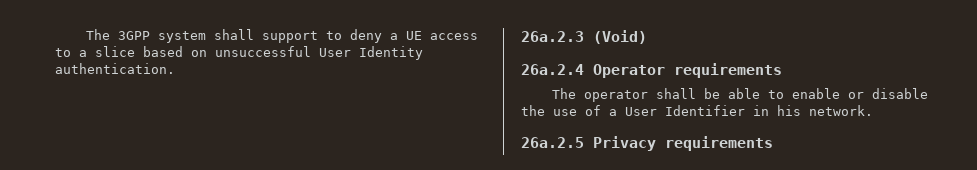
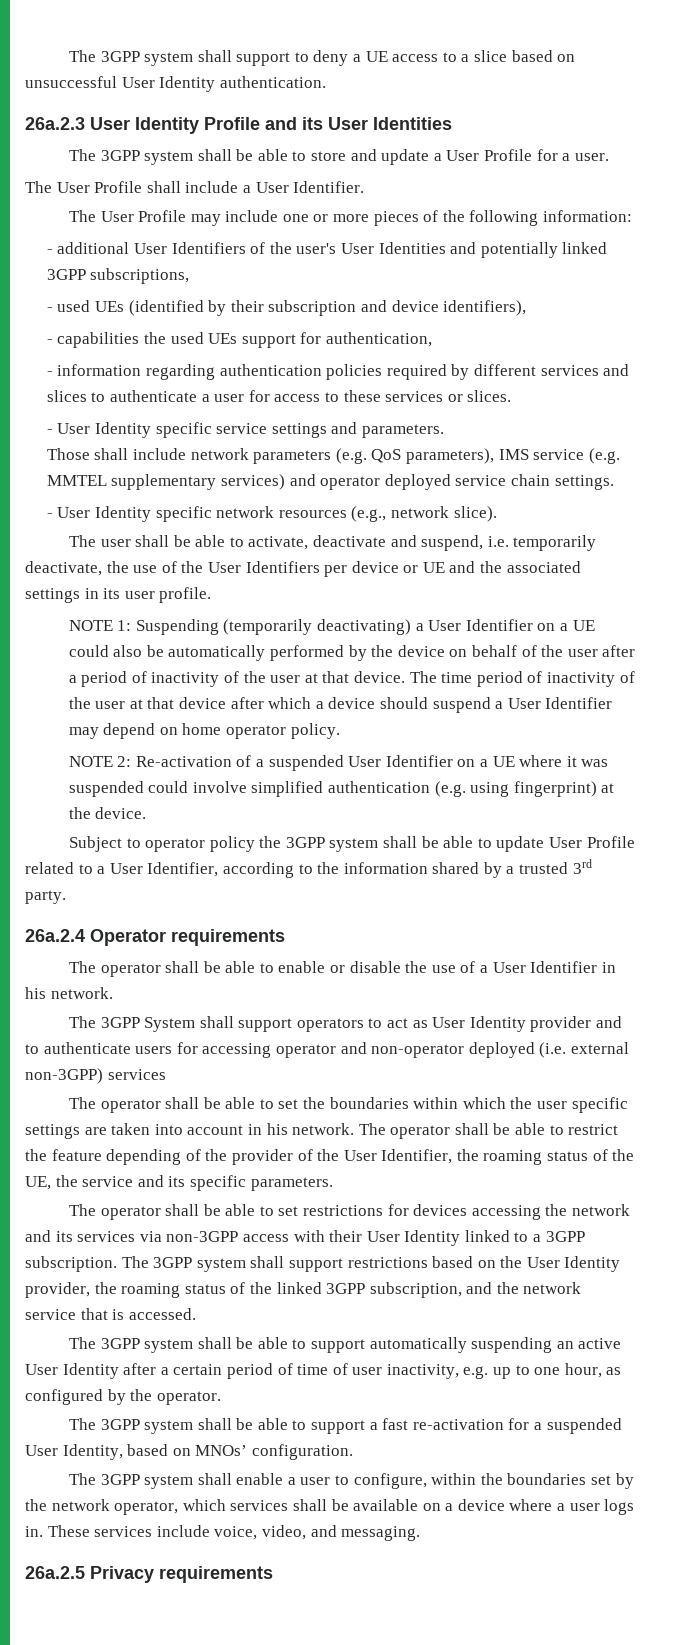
[593,30,647,44] (Void) -> [90,117,452,134] [68,149,609,165] [25,181,365,193] [68,210,633,226] [46,242,608,258] [46,268,190,284] [46,300,527,316] [46,332,432,348] [46,364,630,380] [46,390,512,402] [46,422,444,438] [46,448,620,464] [46,474,614,490] [46,506,497,522] [68,535,597,551] [25,561,581,577] [25,587,212,603] [68,619,595,635] [68,645,636,661] [68,671,635,687] [68,697,613,713] [68,723,340,739] [68,755,609,771] [68,781,615,797] [68,807,147,819] [68,836,635,852] [25,859,592,878] [25,890,66,904] User Identity Profile and its User Identities // The 3GPP system shall be able to store and update a User Profile for a user. // The User Profile shall include a User Identifier. // The User Profile may include one or more pieces of the following information: // - additional User Identifiers of the user's User Identities and potentially linked 3GPP subscriptions, // - used UEs (identified by their subscription and device identifiers), // - capabilities the used UEs support for authentication, // - information regarding authentication policies required by different services and slices to authenticate a user for access to these services or slices. // - User Identity specific service settings and parameters. // Those shall include network parameters (e.g. QoS parameters), IMS service (e.g. MMTEL supplementary services) and operator deployed service chain settings. // - User Identity specific network resources (e.g., network slice). // The user shall be able to activate, deactivate and suspend, i.e. temporarily deactivate, the use of the User Identifiers per device or UE and the associated settings in its user profile. // NOTE 1: Suspending (temporarily deactivating) a User Identifier on a UE could also be automatically performed by the device on behalf of the user after a period of inactivity of the user at that device. The time period of inactivity of the user at that device after which a device should suspend a User Identifier may depend on home operator policy. // NOTE 2: Re-activation of a suspended User Identifier on a UE where it was suspended could involve simplified authentication (e.g. using fingerprint) at the device. // Subject to operator policy the 3GPP system shall be able to update User Profile related to a User Identifier, according to the information shared by a trusted 3rd party.
(873, 110) none -> [68,1016,623,1032] [25,1042,629,1058] [25,1068,166,1084] [68,1097,628,1113] [25,1123,619,1139] [25,1149,635,1165] [25,1175,333,1191] [68,1204,631,1220] [25,1230,585,1246] [25,1256,621,1272] [25,1282,582,1298] [25,1308,196,1320] [68,1337,622,1353] [25,1363,622,1379] [25,1389,221,1405] [68,1418,622,1434] [25,1444,353,1460] [68,1473,634,1489] [25,1499,635,1515] [25,1525,421,1541] // The 3GPP System shall support operators to act as User Identity provider and to authenticate users for accessing operator and non-operator deployed (i.e. external non-3GPP) services // The operator shall be able to set the boundaries within which the user specific settings are taken into account in his network. The operator shall be able to restrict the feature depending of the provider of the User Identifier, the roaming status of the UE, the service and its specific parameters. // The operator shall be able to set restrictions for devices accessing the network and its services via non-3GPP access with their User Identity linked to a 3GPP subscription. The 3GPP system shall support restrictions based on the User Identity provider, the roaming status of the linked 3GPP subscription, and the network service that is accessed. // The 3GPP system shall be able to support automatically suspending an active User Identity after a certain period of time of user inactivity, e.g. up to one hour, as configured by the operator. // The 3GPP system shall be able to support a fast re-activation for a suspended User Identity, based on MNOs’ configuration. // The 3GPP system shall enable a user to configure, within the boundaries set by the network operator, which services shall be available on a device where a user logs in. These services include voice, video, and messaging.

